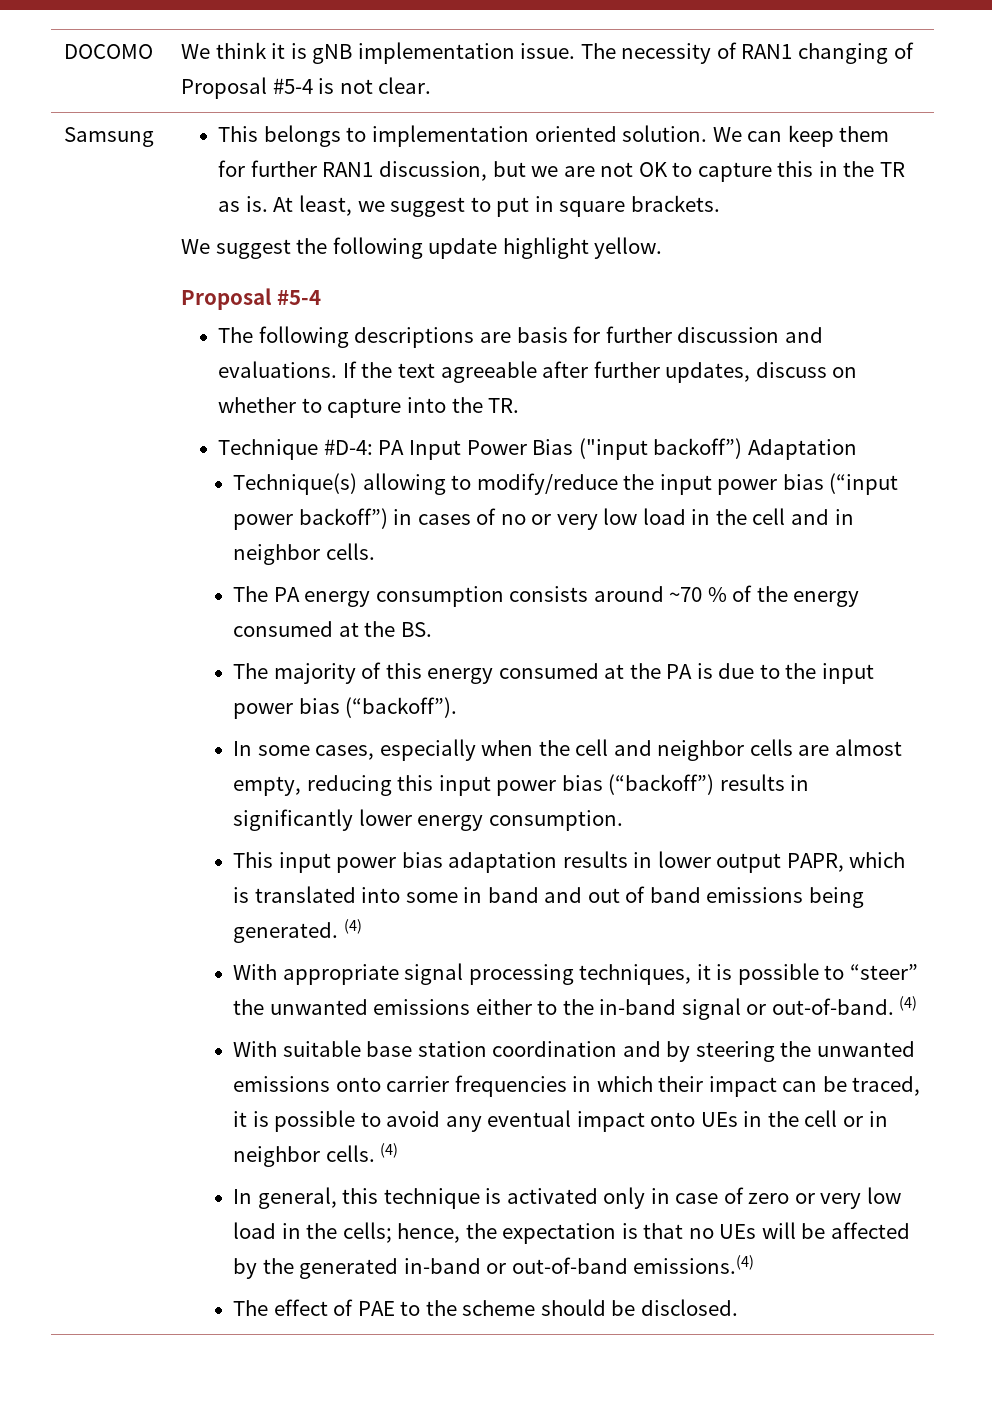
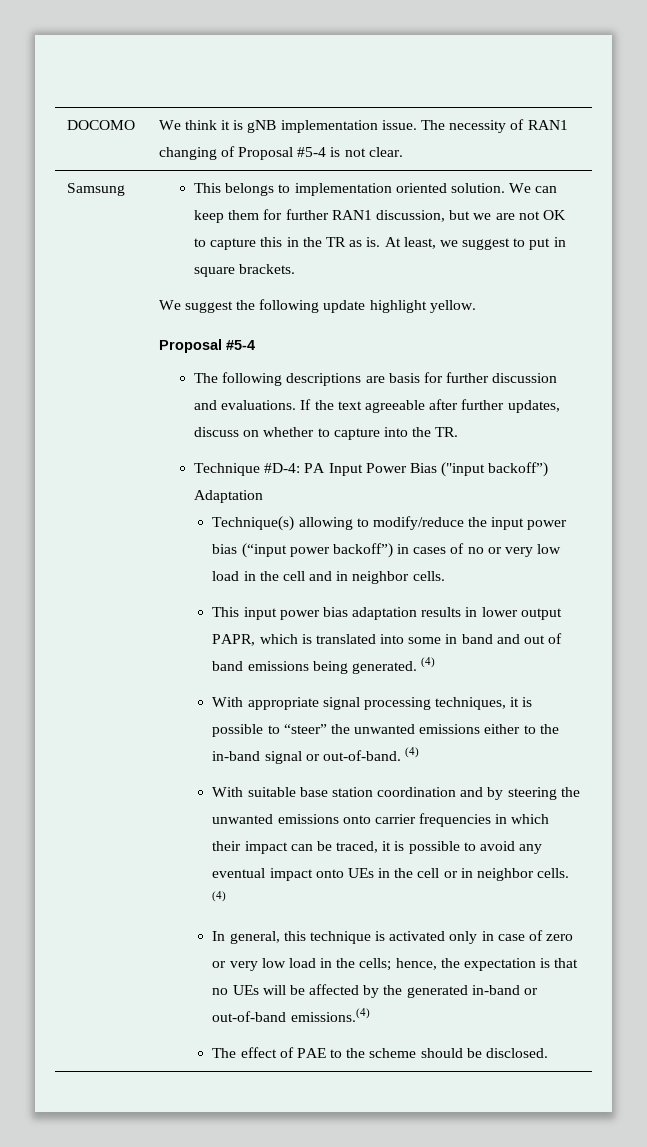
[233,585,860,607] [233,621,432,637] [233,662,875,684] [233,697,458,719] [233,739,902,761] [233,774,810,796] [233,809,623,831] // The PA energy consumption consists around ~70 % of the energy consumed at the BS. // The majority of this energy consumed at the PA is due to the input power bias (“backoff”). // In some cases, especially when the cell and neighbor cells are almost empty, reducing this input power bias (“backoff”) results in significantly lower energy consumption. -> (445, 576) none

